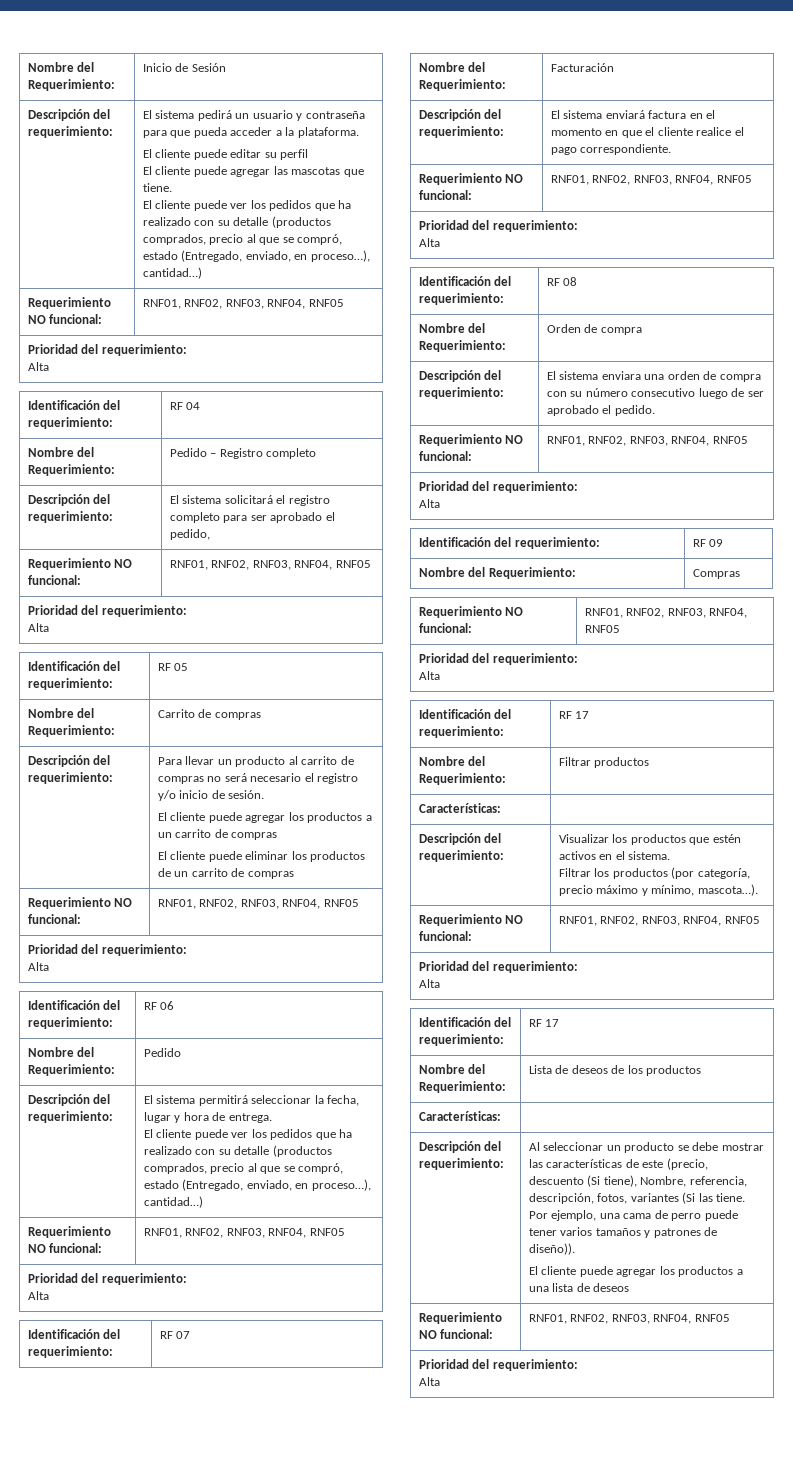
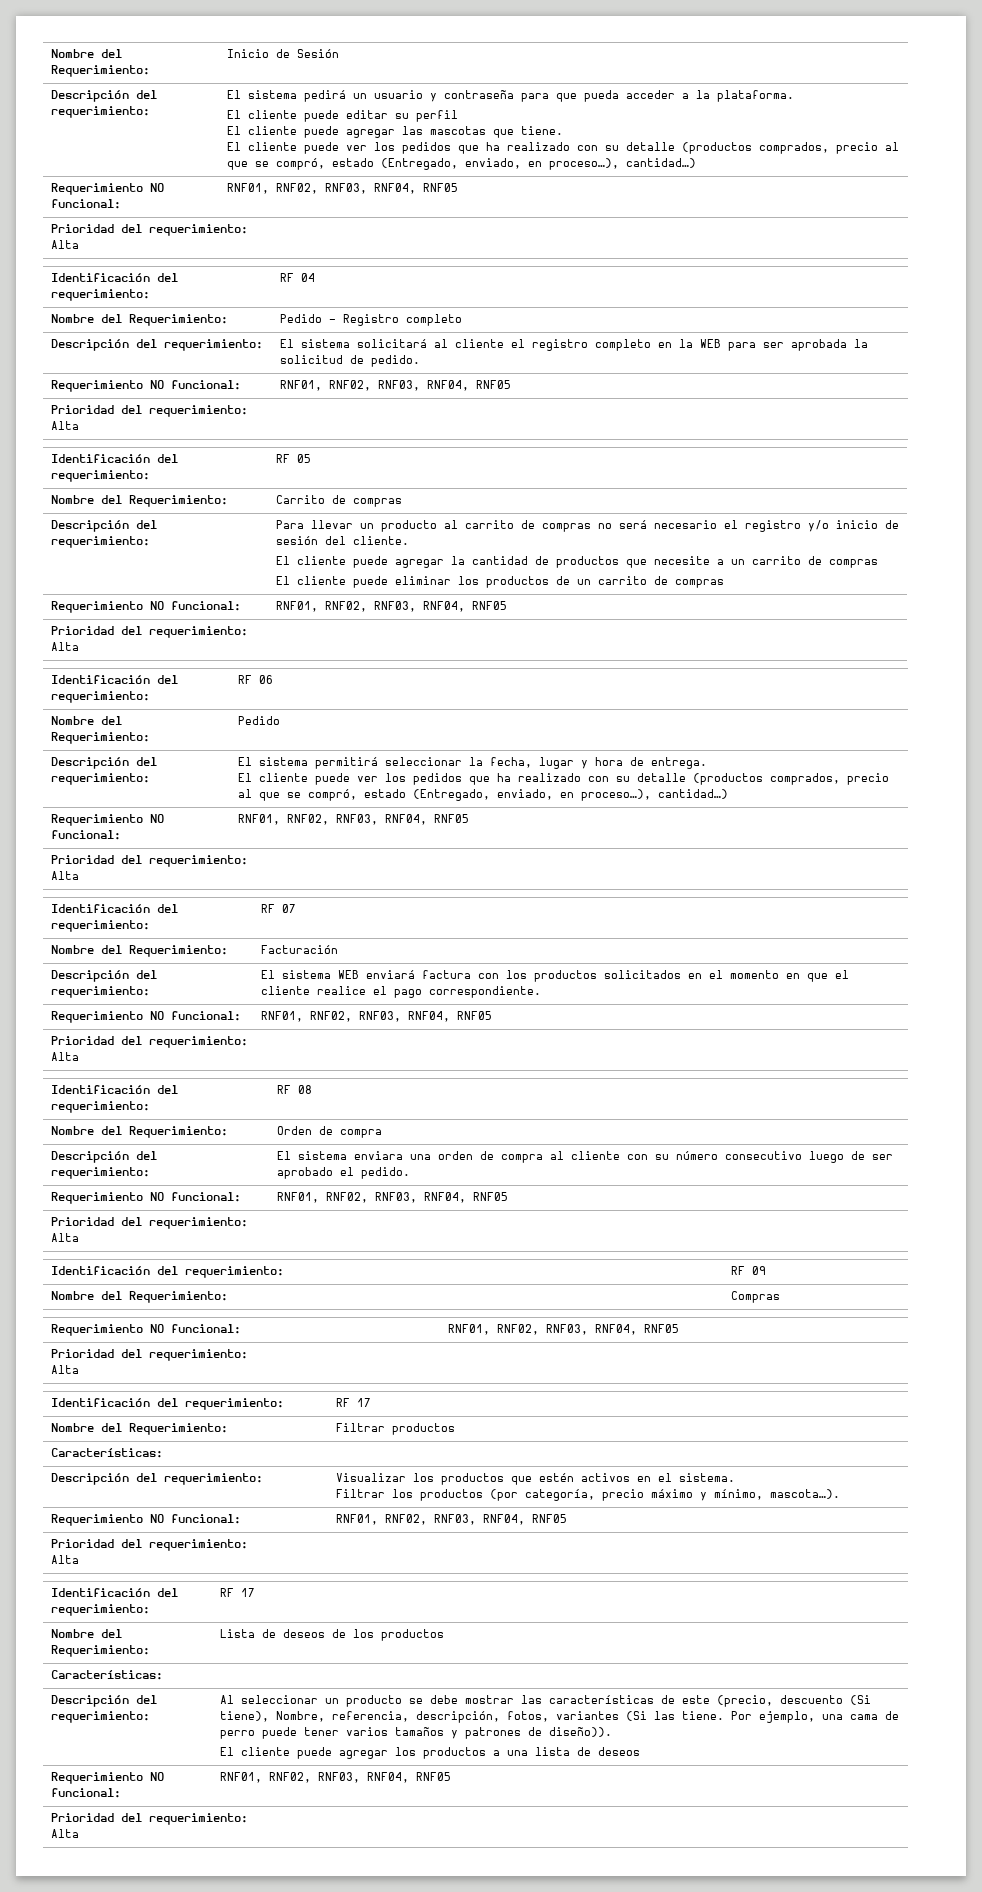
(273, 499) none -> [433,339,504,348] al cliente
[223,512,335,523] [169,529,210,540] para ser aprobado el pedido, -> [657,339,868,351] [279,355,420,367] en la WEB para ser aprobada la solicitud de pedido.
[228,790,265,799] [157,812,363,823] sesión. // El cliente puede agregar los productos -> [275,536,409,545] [275,556,710,568] sesión del cliente. // El cliente puede agregar la cantidad de productos que necesite
(603, 114) none -> [337,970,359,979] WEB
(687, 114) none -> [477,970,681,982] con los productos solicitados
(761, 378) none -> [549,1151,620,1160] al cliente

